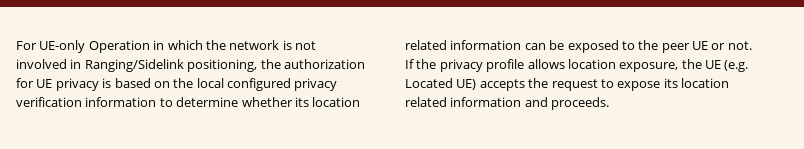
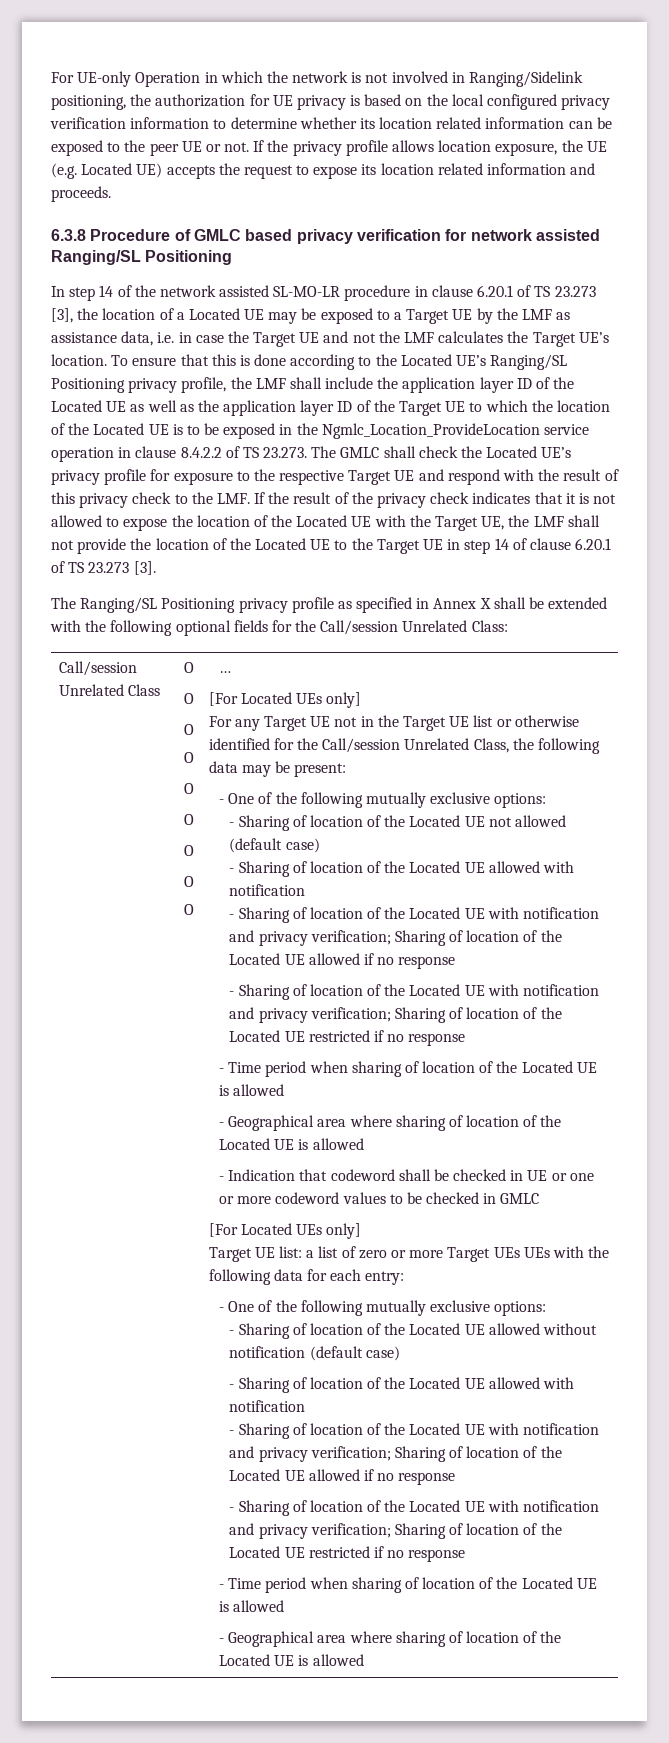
(610, 103) none -> [51,229,600,244] [51,250,233,265] [51,285,596,301] [51,308,571,324] [51,331,609,347] [51,354,568,370] [51,377,575,393] [51,400,610,416] [51,423,590,439] [51,446,572,462] [51,469,619,485] [51,492,617,508] [51,515,600,531] [51,538,612,554] [51,561,156,575] [51,597,608,613] [50,620,508,636] [58,661,137,676] [58,684,160,696] [183,662,194,673] [183,693,194,704] [183,724,194,735] [183,752,194,763] [183,783,194,794] [183,814,194,825] [183,845,194,856] [183,876,194,887] [183,904,194,915] [219,671,232,673] [208,692,362,708] [208,715,579,731] [208,738,600,754] [208,761,347,777] [219,792,547,808] [229,815,567,831] [229,838,320,853] [229,861,575,877] [229,884,306,896] [229,907,600,923] [229,930,562,946] [229,953,456,969] [229,984,600,1000] [229,1007,562,1023] [229,1030,466,1046] [219,1061,597,1077] [219,1084,285,1096] [219,1115,562,1131] [219,1138,364,1150] [219,1169,594,1181] [219,1192,540,1204] [208,1223,362,1239] [208,1246,610,1262] [208,1269,405,1285] [219,1300,547,1316] [229,1323,598,1339] [229,1346,400,1361] [229,1377,575,1393] [229,1400,306,1412] [229,1423,600,1439] [229,1446,562,1462] [229,1469,456,1485] [229,1500,600,1516] [229,1523,562,1539] [229,1546,466,1562] [219,1577,597,1593] [219,1600,285,1612] [219,1631,562,1647] [219,1654,364,1666] // 6.3.8 Procedure of GMLC based privacy verification for network assisted Ranging/SL Positioning // In step 14 of the network assisted SL-MO-LR procedure in clause 6.20.1 of TS 23.273 [3], the location of a Located UE may be exposed to a Target UE by the LMF as assistance data, i.e. in case the Target UE and not the LMF calculates the Target UE’s location. To ensure that this is done according to the Located UE’s Ranging/SL Positioning privacy profile, the LMF shall include the application layer ID of the Located UE as well as the application layer ID of the Target UE to which the location of the Located UE is to be exposed in the Ngmlc_Location_ProvideLocation service operation in clause 8.4.2.2 of TS 23.273. The GMLC shall check the Located UE’s privacy profile for exposure to the respective Target UE and respond with the result of this privacy check to the LMF. If the result of the privacy check indicates that it is not allowed to expose the location of the Located UE with the Target UE, the LMF shall not provide the location of the Located UE to the Target UE in step 14 of clause 6.20.1 of TS 23.273 [3]. // The Ranging/SL Positioning privacy profile as specified in Annex X shall be extended with the following optional fields for the Call/session Unrelated Class: // Call/session Unrelated Class | O // O // O // O // O // O // O // O // O | … // [For Located UEs only] // For any Target UE not in the Target UE list or otherwise identified for the Call/session Unrelated Class, the following data may be present: // - One of the following mutually exclusive options: // - Sharing of location of the Located UE not allowed (default case) // - Sharing of location of the Located UE allowed with notification // - Sharing of location of the Located UE with notification and privacy verification; Sharing of location of the Located UE allowed if no response // - Sharing of location of the Located UE with notification and privacy verification; Sharing of location of the Located UE restricted if no response // - Time period when sharing of location of the Located UE is allowed // - Geographical area where sharing of location of the Located UE is allowed // - Indication that codeword shall be checked in UE or one or more codeword values to be checked in GMLC // [For Located UEs only] // Target UE list: a list of zero or more Target UEs UEs with the following data for each entry: // - One of the following mutually exclusive options: // - Sharing of location of the Located UE allowed without notification (default case) // - Sharing of location of the Located UE allowed with notification // - Sharing of location of the Located UE with notification and privacy verification; Sharing of location of the Located UE allowed if no response // - Sharing of location of the Located UE with notification and privacy verification; Sharing of location of the Located UE restricted if no response // - Time period when sharing of location of the Located UE is allowed // - Geographical area where sharing of location of the Located UE is allowed

